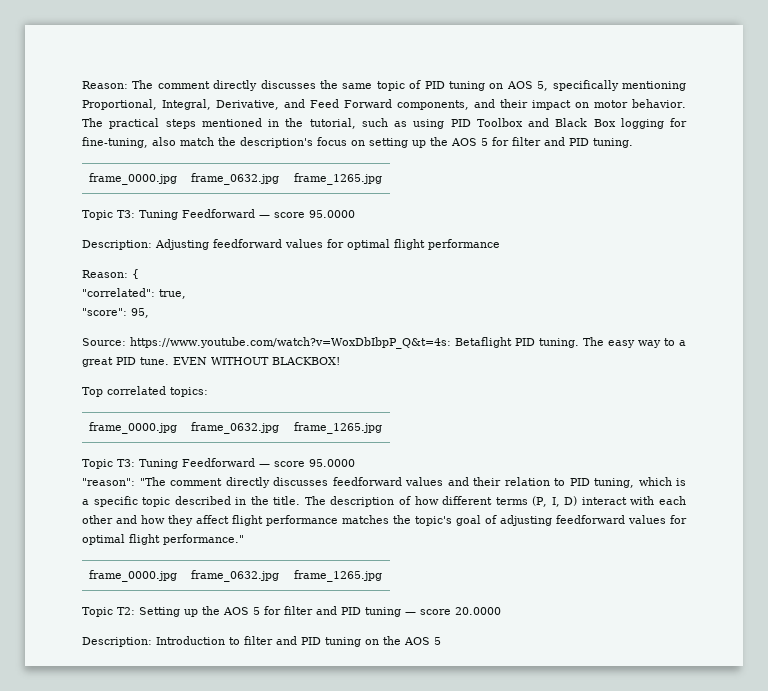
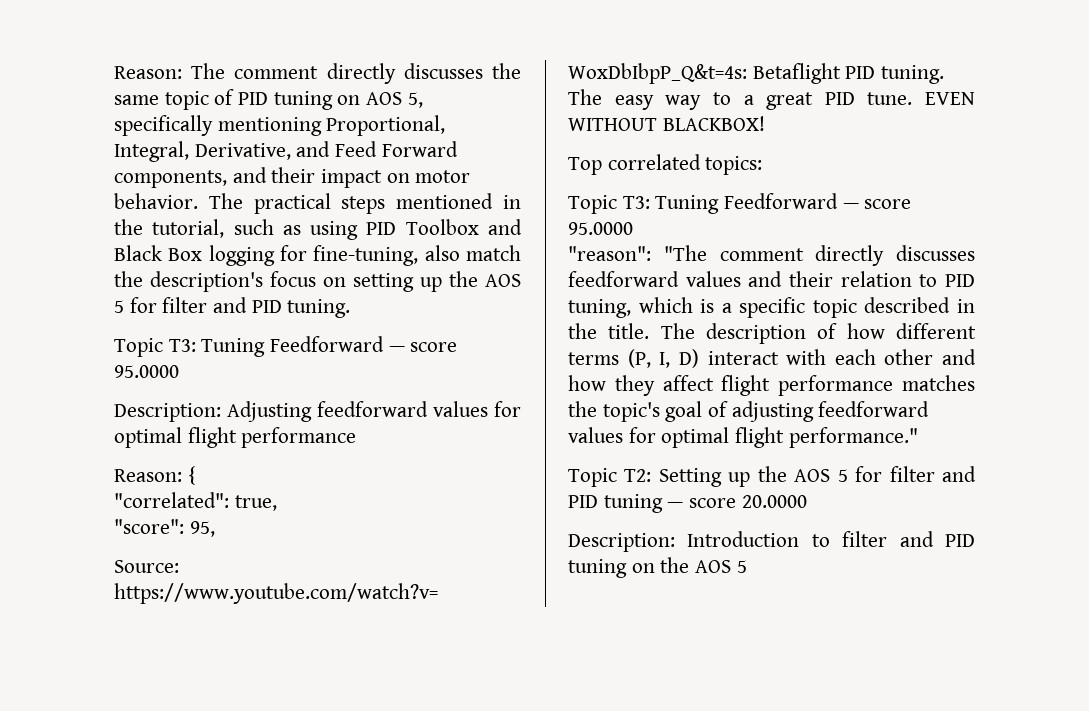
[88,173,177,185] [190,173,279,185] [293,173,382,185] // frame_0000.jpg | frame_0632.jpg | frame_1265.jpg -> (351, 308) none
[88,422,177,434] [190,422,279,434] [293,422,382,434] // frame_0000.jpg | frame_0632.jpg | frame_1265.jpg -> (763, 165) none
[88,570,177,582] [190,570,279,582] [293,570,382,582] // frame_0000.jpg | frame_0632.jpg | frame_1265.jpg -> (918, 437) none

